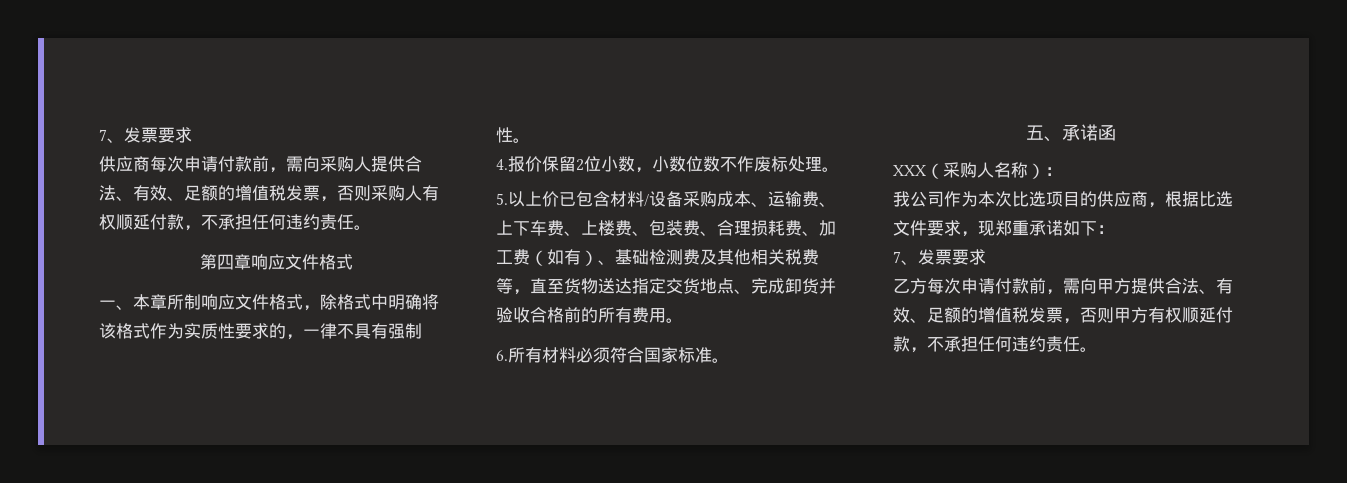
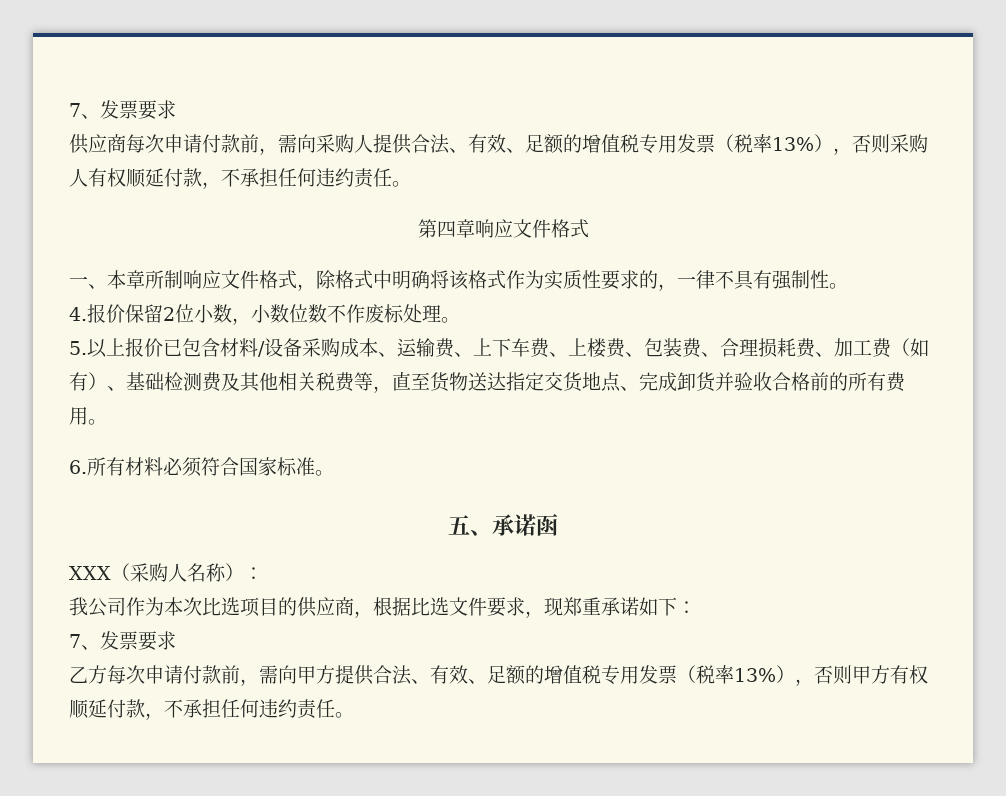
[286,185,320,201] 发票 -> [639,134,833,154] 专用发票（税率13%）
(542, 198) none -> [125,338,144,357] 报
[1029,307,1063,323] 发票 -> [601,665,795,685] 专用发票（税率13%）

